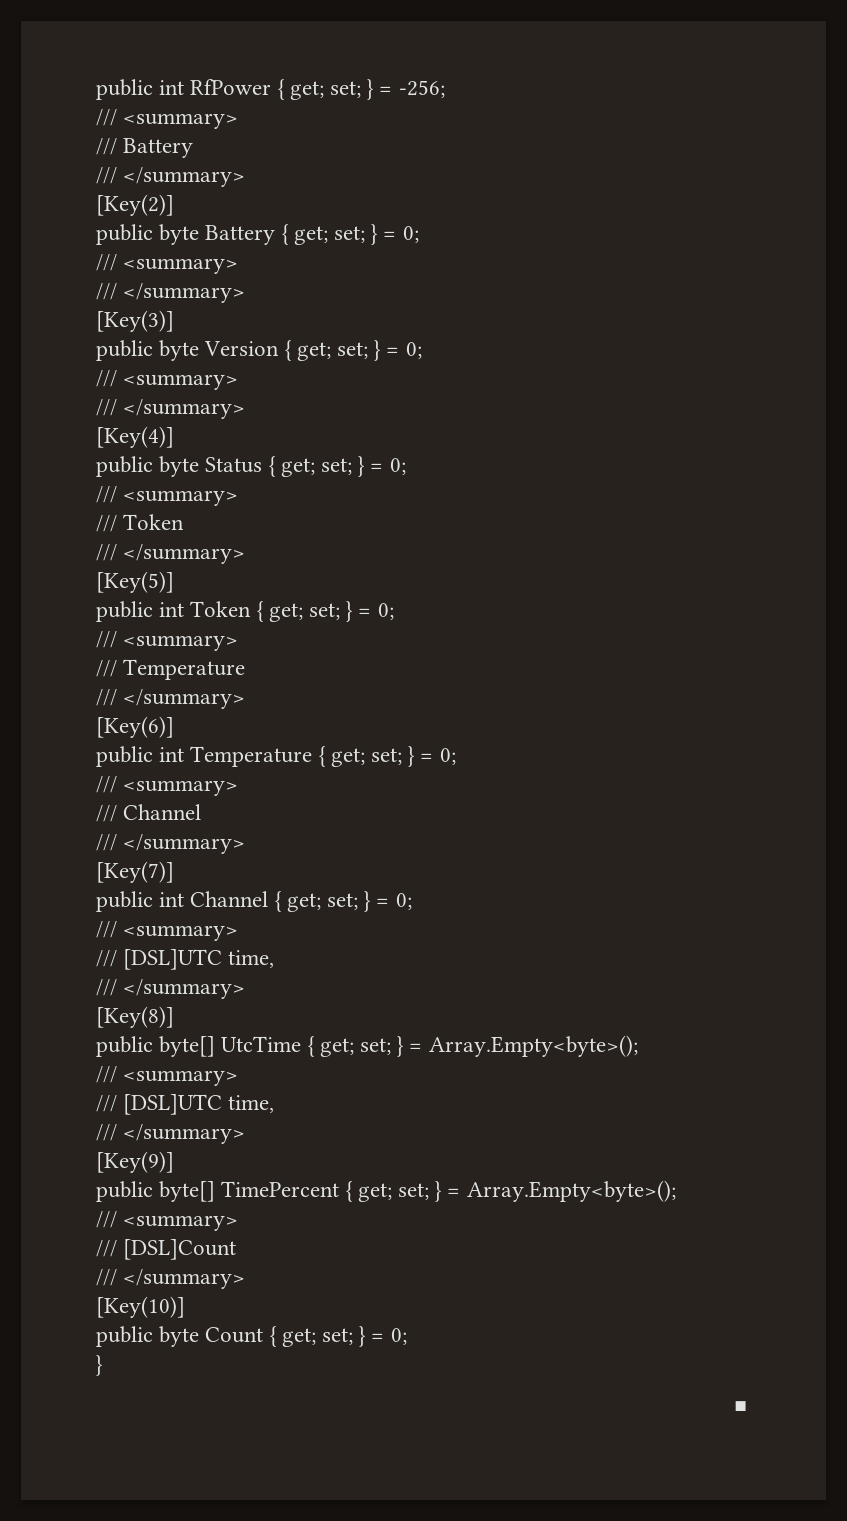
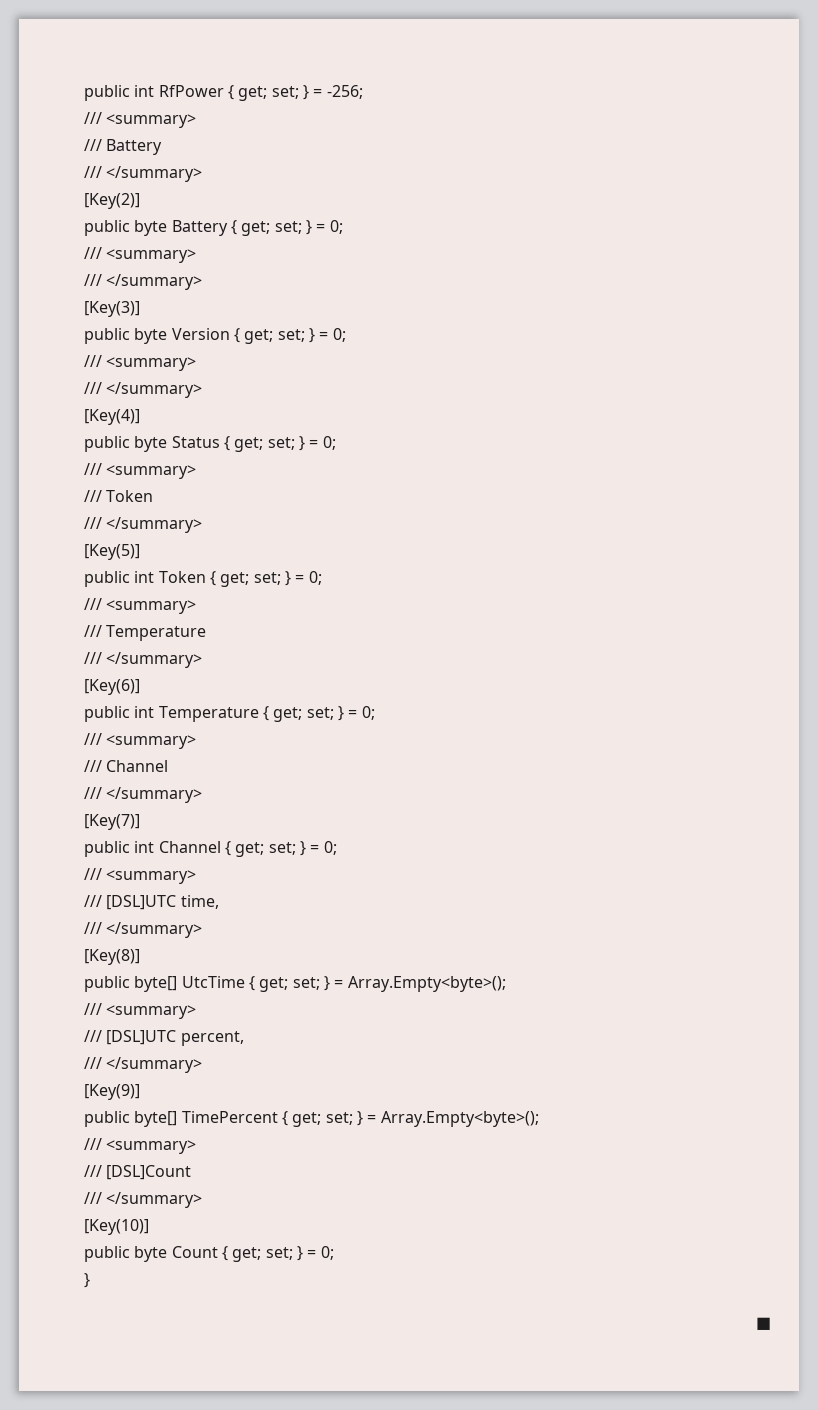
[228,1095,275,1113] time, -> [180,1031,244,1046] percent,

